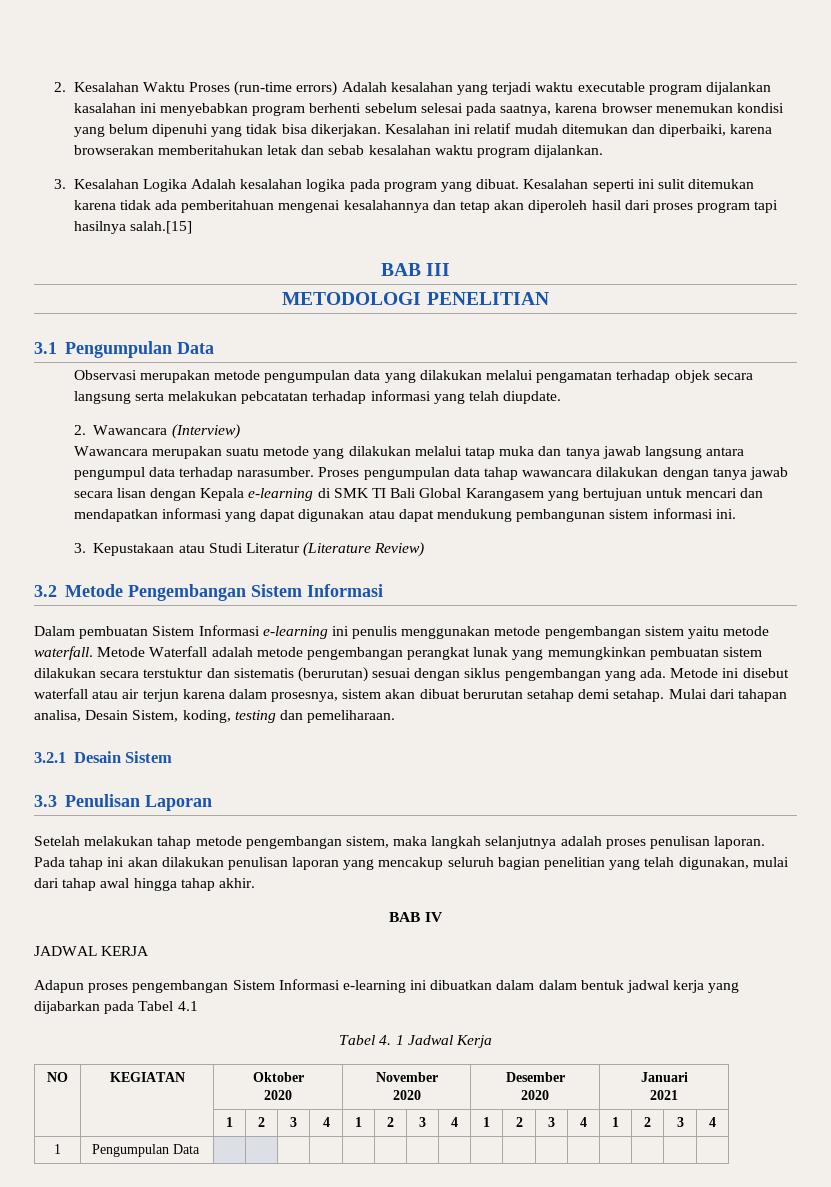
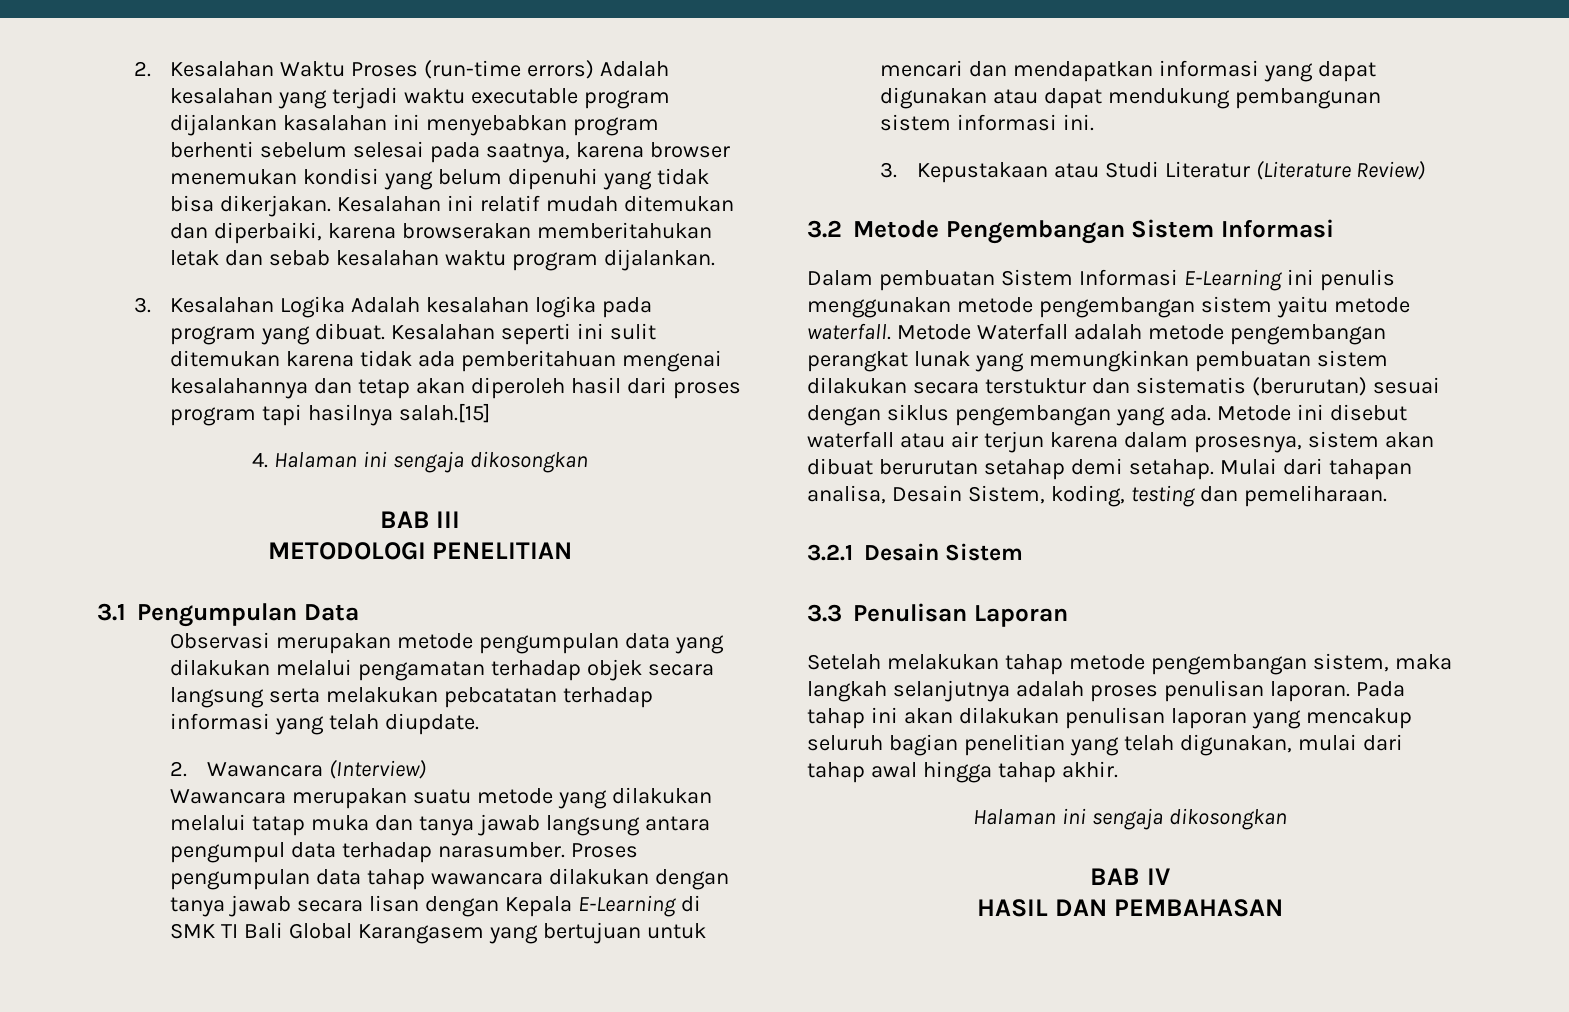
(192, 227) none -> [252,451,588,473] // 4. Halaman ini sengaja dikosongkan
[248,488,314,501] e-learning -> [577,895,676,917] E-Learning
[262,626,328,639] e-learning -> [1183,269,1282,291] E-Learning
[389,912,443,922] [34,946,150,956] [34,979,740,993] [34,1001,198,1014] [339,1035,492,1048] [47,1072,68,1082] [109,1072,185,1082] [252,1072,304,1082] [264,1090,292,1100] [375,1072,438,1082] [392,1090,421,1100] [505,1072,565,1082] [521,1090,549,1100] [640,1072,688,1082] [650,1090,678,1100] [226,1117,233,1127] [258,1117,265,1127] [290,1117,297,1127] [322,1117,330,1127] [355,1117,362,1127] [387,1117,394,1127] [419,1117,426,1127] [451,1117,458,1127] [483,1117,490,1127] [515,1117,523,1127] [548,1117,555,1127] [580,1117,587,1127] [612,1117,619,1127] [644,1117,651,1127] [676,1117,684,1127] [709,1117,716,1127] [54,1144,61,1154] [92,1144,201,1157] BAB IV // JADWAL KERJA // Adapun proses pengembangan Sistem Informasi e-learning ini dibuatkan dalam dalam bentuk jadwal kerja yang dijabarkan pada Tabel 4.1 // Tabel 4. 1 Jadwal Kerja // NO | KEGIATAN | Oktober // 2020 | November // 2020 | Desember // 2020 | Januari // 2021 // | | 1 | 2 | 3 | 4 | 1 | 2 | 3 | 4 | 1 | 2 | 3 | 4 | 1 | 2 | 3 | 4 // 1 | Pengumpulan Data | | | | | | | | | | | | | | | | -> [973,808,1287,830] [1090,868,1170,885] [977,899,1283,917] Halaman ini sengaja dikosongkan // BAB IV // HASIL DAN PEMBAHASAN

